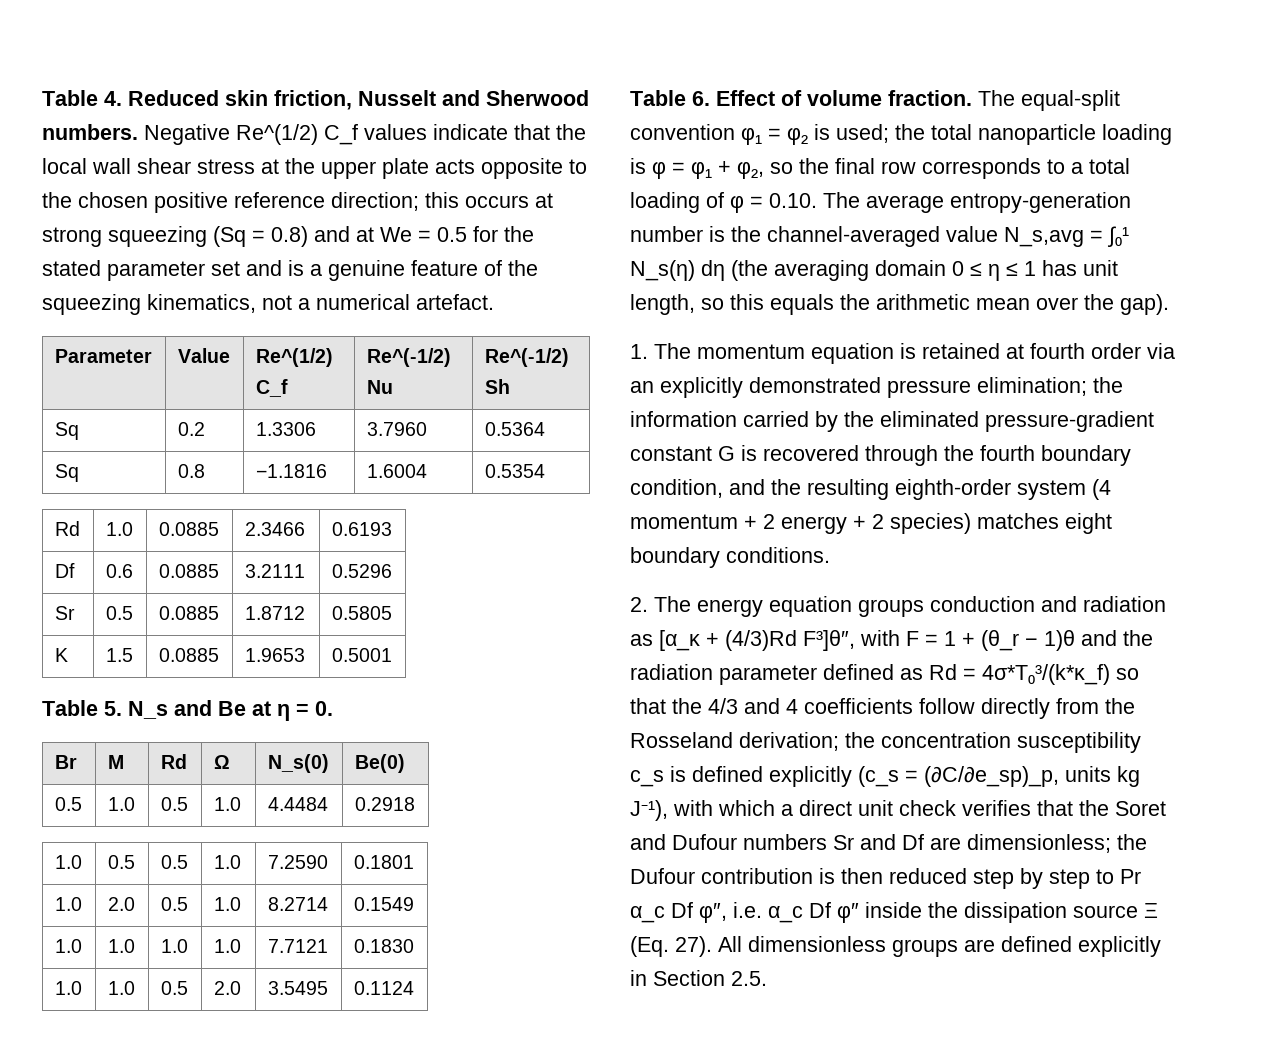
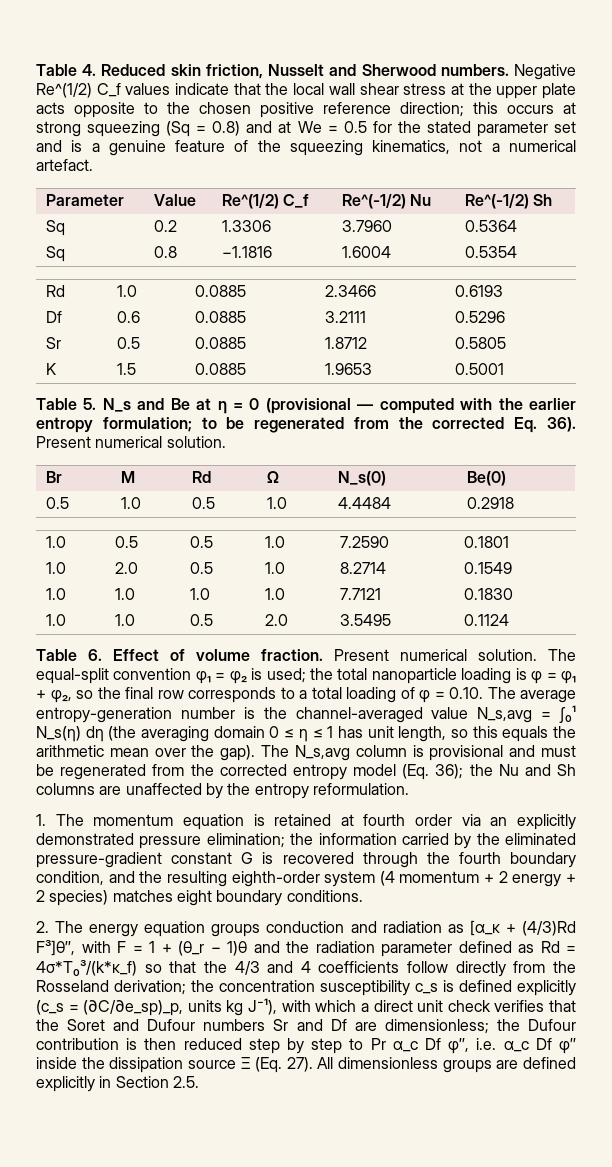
[315,701,333,716] 0. -> [249,398,576,414] [36,417,576,433] [36,436,226,448] 0 (provisional — computed with the earlier entropy formulation; to be regenerated from the corrected Eq. 36). Present numerical solution.
(972, 98) none -> [334,649,537,661] Present numerical solution.
(1169, 304) none -> [261,745,576,761] [36,764,577,780] [36,783,409,799] The N_s,avg column is provisional and must be regenerated from the corrected entropy model (Eq. 36); the Nu and Sh columns are unaffected by the entropy reformulation.

